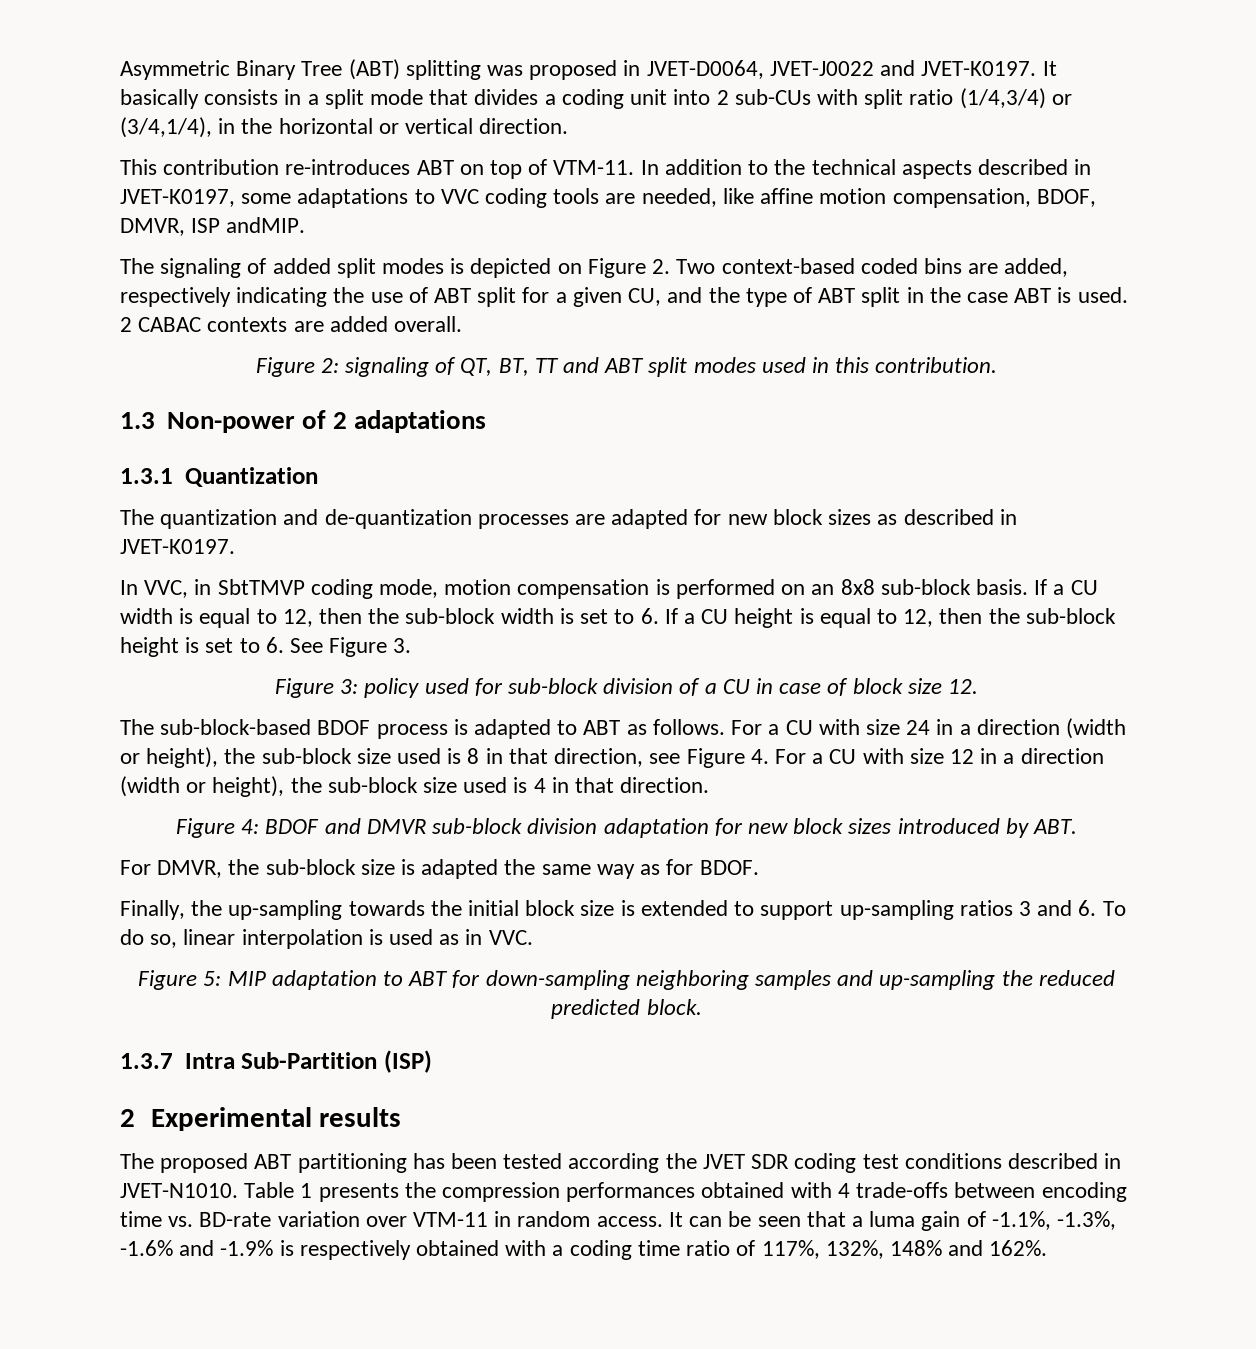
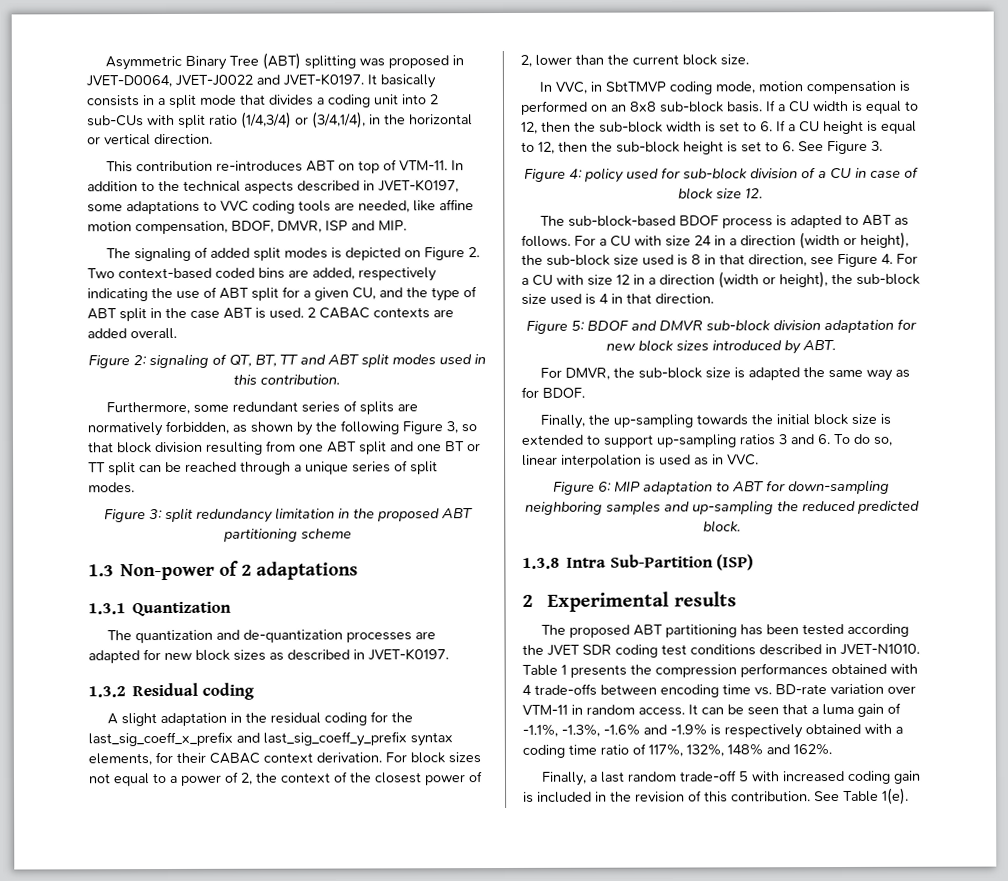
[226,217,306,233] andMIP. -> [351,220,407,231] and MIP.
(998, 365) none -> [106,400,419,415] [87,420,477,437] [88,440,481,455] [88,460,438,476] [88,482,135,494] [103,507,473,523] [222,528,352,542] // Furthermore, some redundant series of splits are normatively forbidden, as shown by the following Figure 3, so that block division resulting from one ABT split and one BT or TT split can be reached through a unique series of split modes. // Figure 3: split redundancy limitation in the proposed ABT partitioning scheme
(235, 546) none -> [88,682,254,700] [107,711,414,727] [88,731,453,747] [88,751,481,766] [88,771,483,787] [520,54,749,67] // 1.3.2 Residual coding // A slight adaptation in the residual coding for the last_sig_coeff_x_prefix and last_sig_coeff_y_prefix syntax elements, for their CABAC context derivation. For block sizes not equal to a power of 2, the context of the closest power of 2, lower than the current block size.
[340,679,359,694] 3: -> [568,168,583,179] 4:
[241,819,260,834] 4: -> [570,320,585,331] 5:
[203,971,222,986] 5: -> [598,481,612,492] 6:
[120,1053,173,1069] 1.3.7 -> [522,557,560,569] 1.3.8
(1048, 1248) none -> [541,770,922,786] [523,787,909,805] // Finally, a last random trade-off 5 with increased coding gain is included in the revision of this contribution. See Table 1(e).

